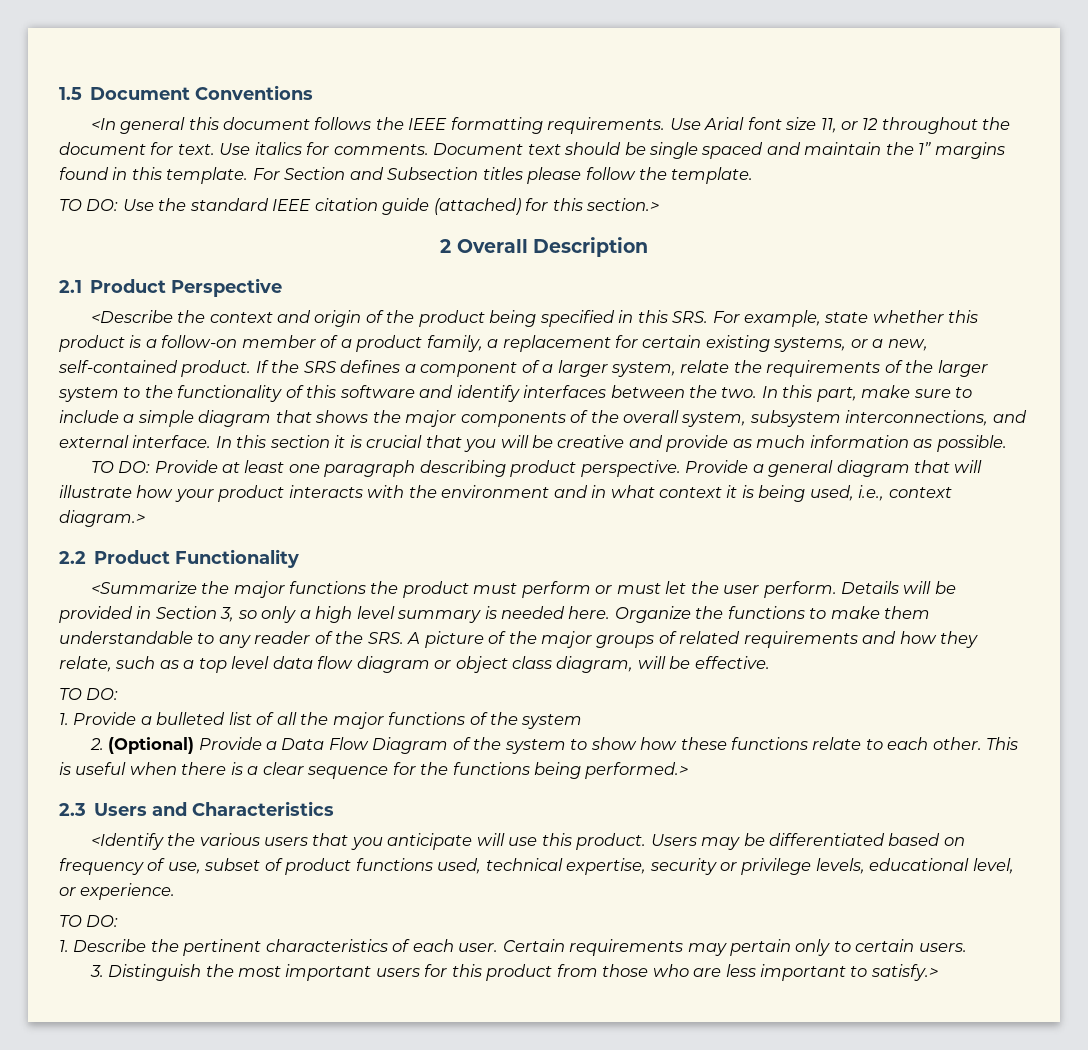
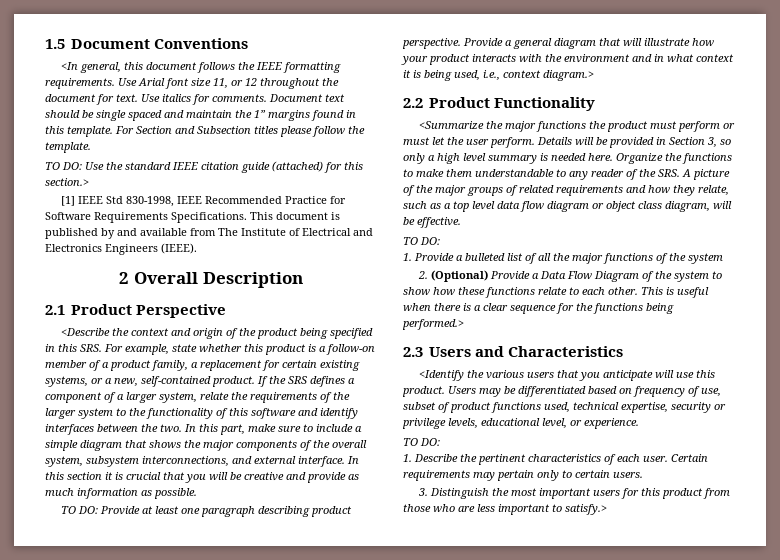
[120,117,186,134] general -> [80,62,122,73] general,
(660, 204) none -> [61,196,347,207] [45,212,340,223] [45,228,373,239] [45,243,197,255] // [1] IEEE Std 830-1998, IEEE Recommended Practice for Software Requirements Specifications. This document is published by and available from The Institute of Electrical and Electronics Engineers (IEEE).

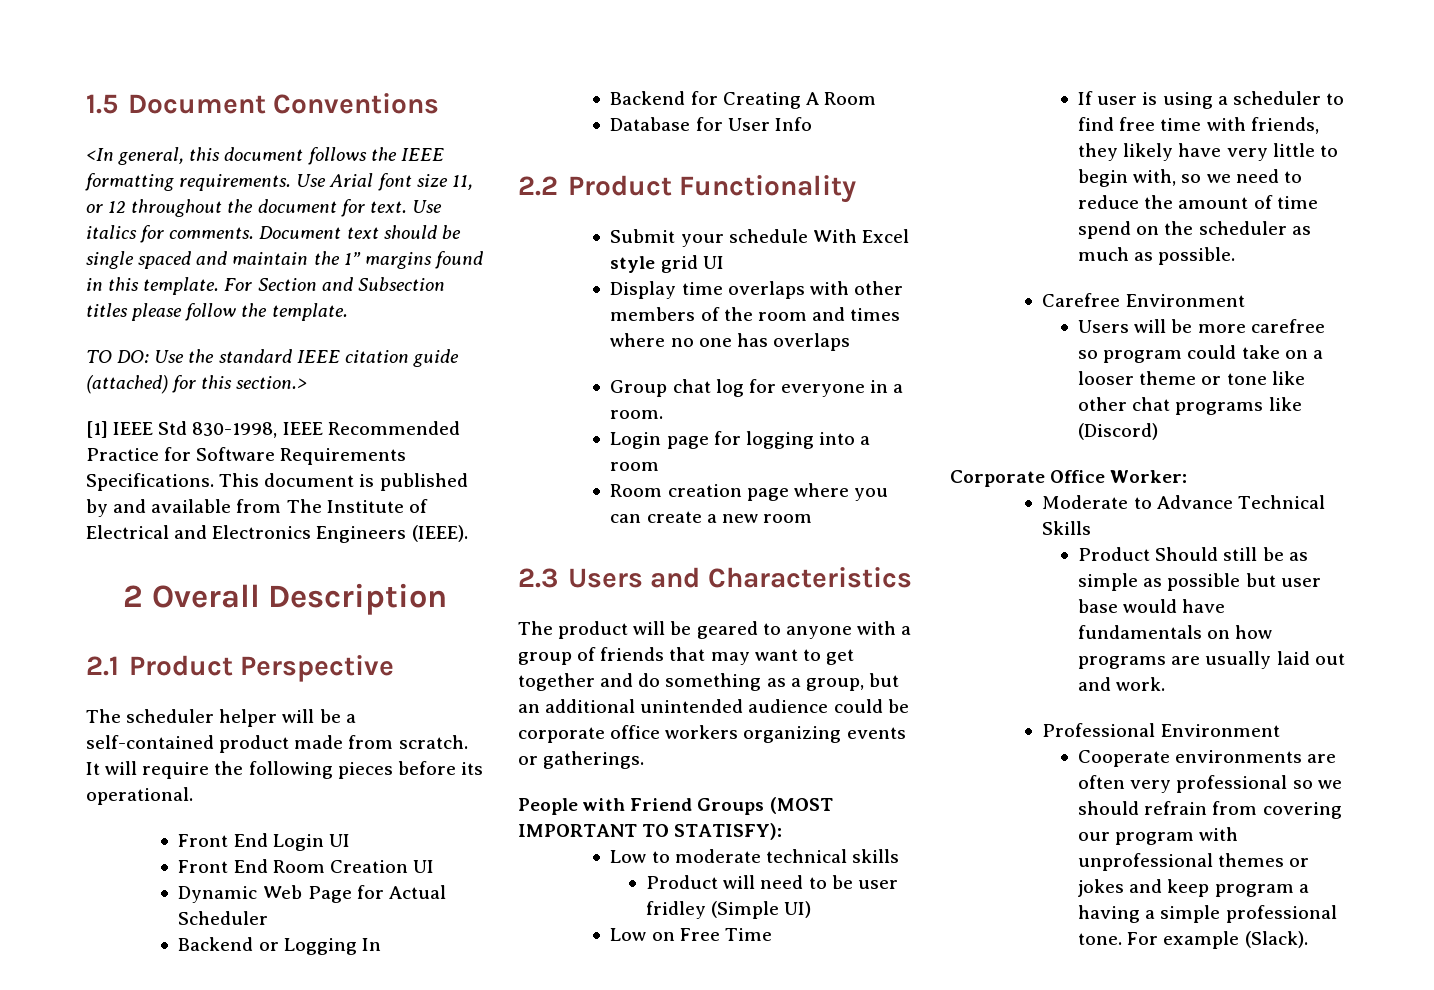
[61,328,374,339] [45,344,375,355] [45,360,360,371] [45,376,355,387] [45,392,350,403] [45,408,358,419] [45,424,362,435] [45,440,367,451] [45,456,359,467] [45,472,359,483] [45,488,197,499] [61,506,353,517] [402,38,714,49] [401,54,734,65] [403,70,594,81] [403,97,595,111] [419,121,736,132] [403,137,731,148] [403,153,732,164] [403,169,730,180] [403,185,729,196] [403,201,732,212] [403,217,461,228] [403,237,440,245] [403,253,723,264] [418,270,723,282] [403,287,709,298] [403,303,674,314] [402,319,464,330] [403,346,623,357] [419,370,716,381] [402,386,721,397] [403,402,726,413] [402,418,639,429] [403,438,440,446] [403,454,708,465] [403,470,643,481] [418,488,731,499] [403,504,607,515] <Describe the context and origin of the product being specified in this SRS. For example, state whether this product is a follow-on member of a product family, a replacement for certain existing systems, or a new, self-contained product. If the SRS defines a component of a larger system, relate the requirements of the larger system to the functionality of this software and identify interfaces between the two. In this part, make sure to include a simple diagram that shows the major components of the overall system, subsystem interconnections, and external interface. In this section it is crucial that you will be creative and provide as much information as possible. // TO DO: Provide at least one paragraph describing product perspective. Provide a general diagram that will illustrate how your product interacts with the environment and in what context it is being used, i.e., context diagram.> // 2.2 Product Functionality // <Summarize the major functions the product must perform or must let the user perform. Details will be provided in Section 3, so only a high level summary is needed here. Organize the functions to make them understandable to any reader of the SRS. A picture of the major groups of related requirements and how they relate, such as a top level data flow diagram or object class diagram, will be effective. // TO DO: // 1. Provide a bulleted list of all the major functions of the system // 2. (Optional) Provide a Data Flow Diagram of the system to show how these functions relate to each other. This is useful when there is a clear sequence for the functions being performed.> // 2.3 Users and Characteristics // <Identify the various users that you anticipate will use this product. Users may be differentiated based on frequency of use, subset of product functions used, technical expertise, security or privilege levels, educational level, or experience. // TO DO: // 1. Describe the pertinent characteristics of each user. Certain requirements may pertain only to certain users. // 3. Distinguish the most important users for this product from those who are less important to satisfy.> -> [86,709,356,727] [86,735,468,753] [86,761,483,779] [86,787,193,805] [178,833,350,851] [178,859,434,873] [178,885,446,903] [178,911,269,925] [178,937,381,955] [610,91,876,109] [610,117,812,131] [518,175,857,203] [610,229,909,247] [610,255,724,273] [610,281,903,299] [610,307,901,321] [610,333,850,351] [610,379,904,397] [610,410,664,419] [610,431,871,449] [610,462,660,471] [610,483,888,501] [610,511,812,523] [518,567,912,588] [518,621,912,639] [518,647,854,665] [518,673,899,691] [518,699,909,713] [518,725,906,743] [518,751,645,769] [518,797,833,815] [518,823,783,840] [610,849,899,863] [646,875,898,889] [646,901,812,919] [610,928,772,941] [1078,91,1344,109] [1078,117,1319,134] [1078,143,1338,161] [1078,169,1302,187] [1078,195,1318,209] [1078,221,1311,239] [1078,247,1236,265] [1042,293,1245,307] [1078,319,1325,333] [1078,345,1323,363] [1078,371,1305,385] [1078,397,1302,415] [1078,423,1159,440] [950,470,1188,487] [1042,495,1325,509] [1042,521,1092,535] [1078,547,1308,561] [1078,573,1321,591] [1078,599,1226,613] [1078,625,1273,639] [1078,651,1345,669] [1078,677,1166,691] [1042,723,1280,737] [1078,750,1337,767] [1078,775,1342,793] [1078,801,1342,819] [1078,827,1239,845] [1078,853,1310,871] [1078,879,1309,897] [1078,905,1337,923] [1078,931,1308,949] The scheduler helper will be a self-contained product made from scratch. It will require the following pieces before its operational. // Front End Login UI // Front End Room Creation UI // Dynamic Web Page for Actual Scheduler // Backend or Logging In // Backend for Creating A Room // Database for User Info // 2.2 Product Functionality // Submit your schedule With Excel style grid UI // Display time overlaps with other members of the room and times where no one has overlaps // Group chat log for everyone in a room. // Login page for logging into a room // Room creation page where you can create a new room // 2.3 Users and Characteristics // The product will be geared to anyone with a group of friends that may want to get together and do something as a group, but an additional unintended audience could be corporate office workers organizing events or gatherings. // People with Friend Groups (MOST IMPORTANT TO STATISFY): // Low to moderate technical skills // Product will need to be user fridley (Simple UI) // Low on Free Time // If user is using a scheduler to find free time with friends, they likely have very little to begin with, so we need to reduce the amount of time spend on the scheduler as much as possible. // Carefree Environment // Users will be more carefree so program could take on a looser theme or tone like other chat programs like (Discord) // Corporate Office Worker: // Moderate to Advance Technical Skills // Product Should still be as simple as possible but user base would have fundamentals on how programs are usually laid out and work. // Professional Environment // Cooperate environments are often very professional so we should refrain from covering our program with unprofessional themes or jokes and keep program a having a simple professional tone. For example (Slack).

